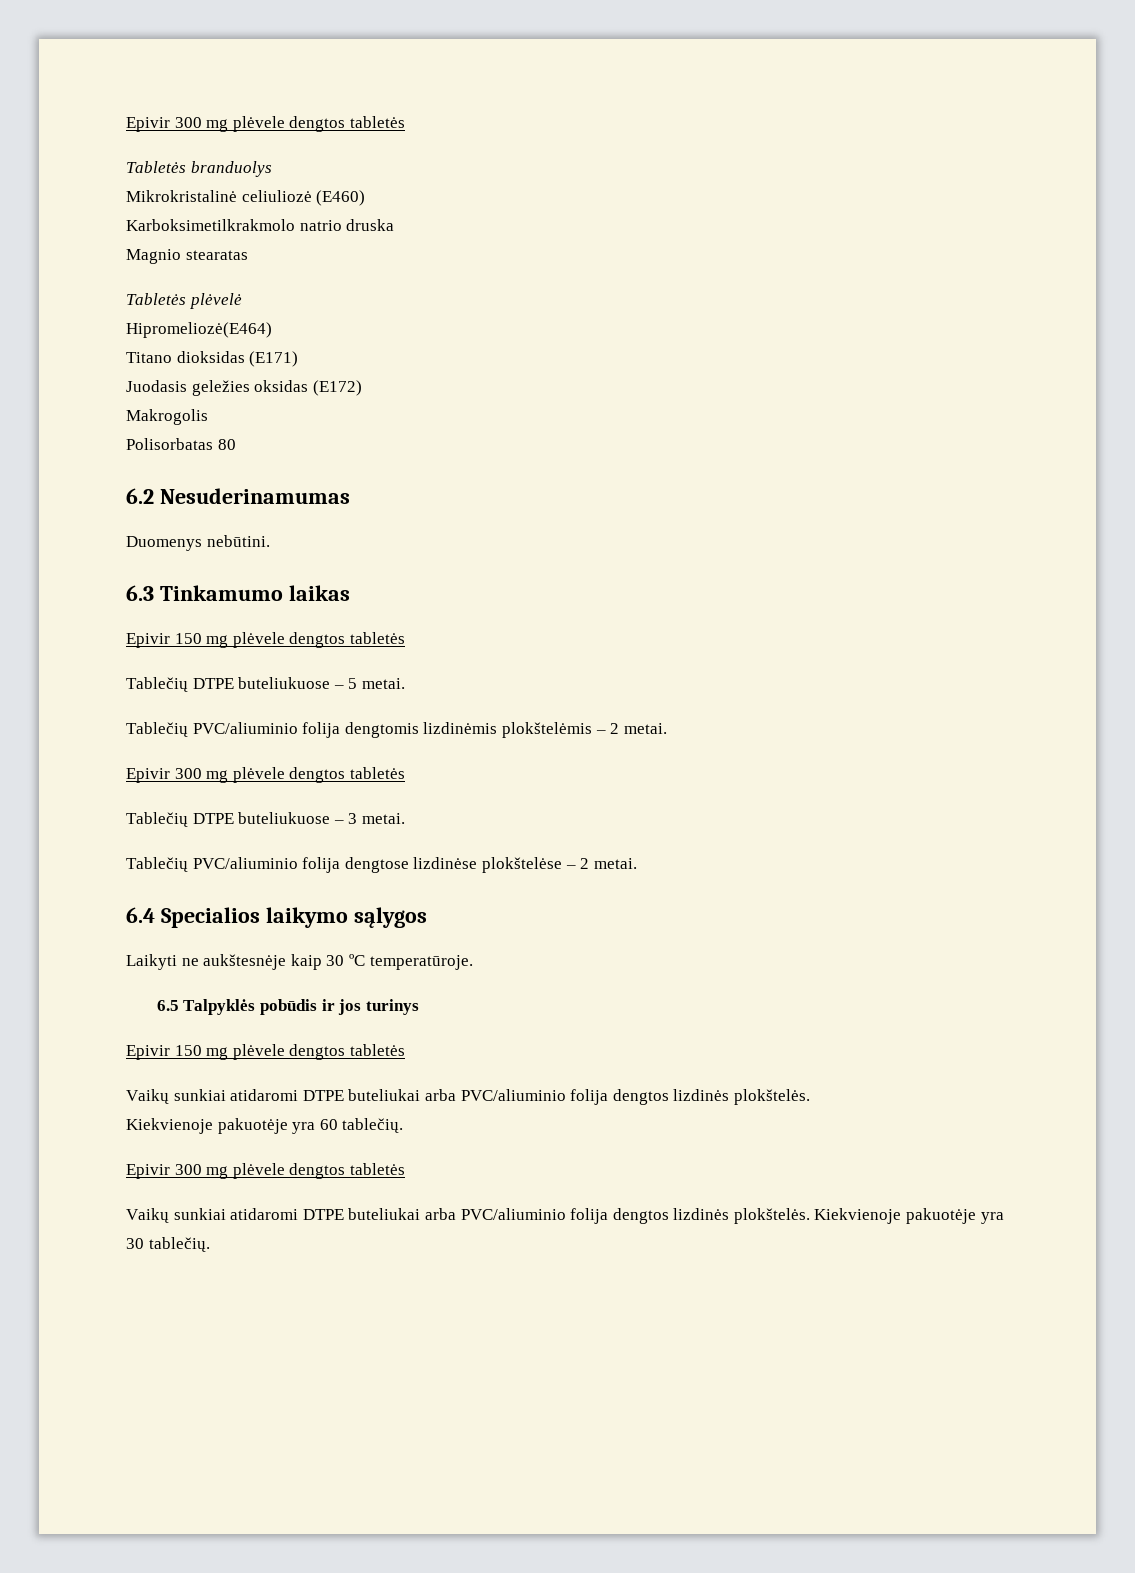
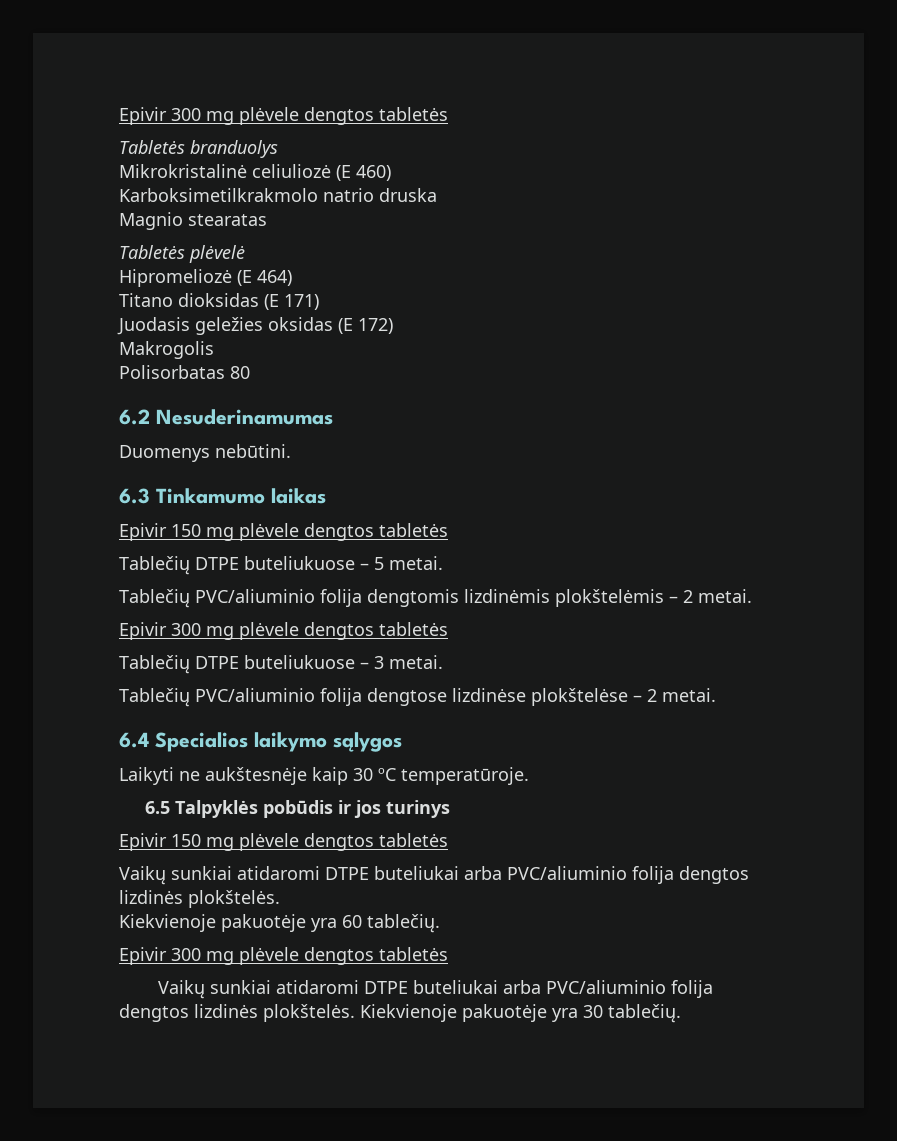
[316,190,366,206] (E460) -> [336,165,391,181] (E 460)
[126,322,272,338] Hipromeliozė(E464) -> [119,269,292,287] Hipromeliozė (E 464)
[249,351,299,367] (E171) -> [264,294,319,310] (E 171)
[312,380,362,396] (E172) -> [338,318,393,334] (E 172)

